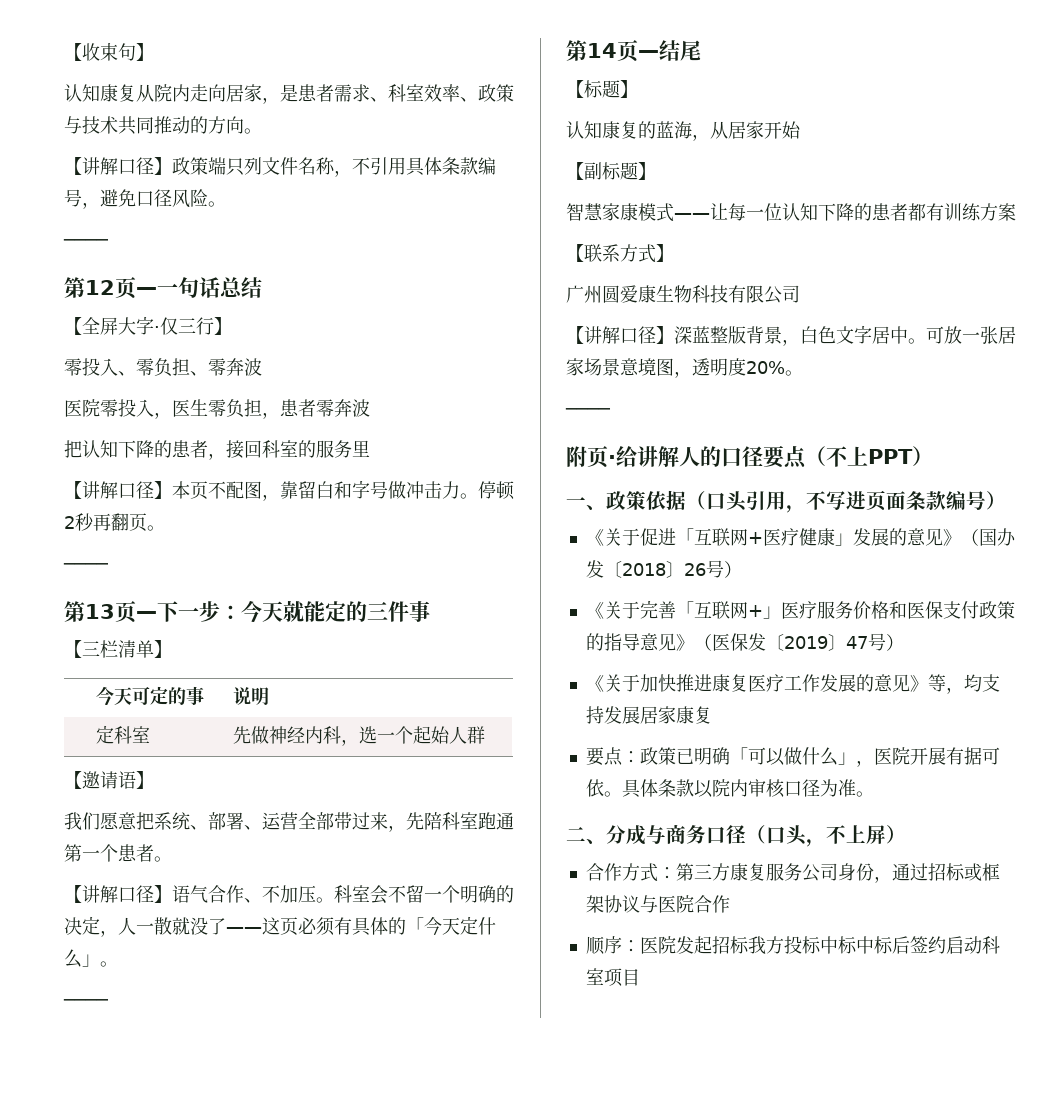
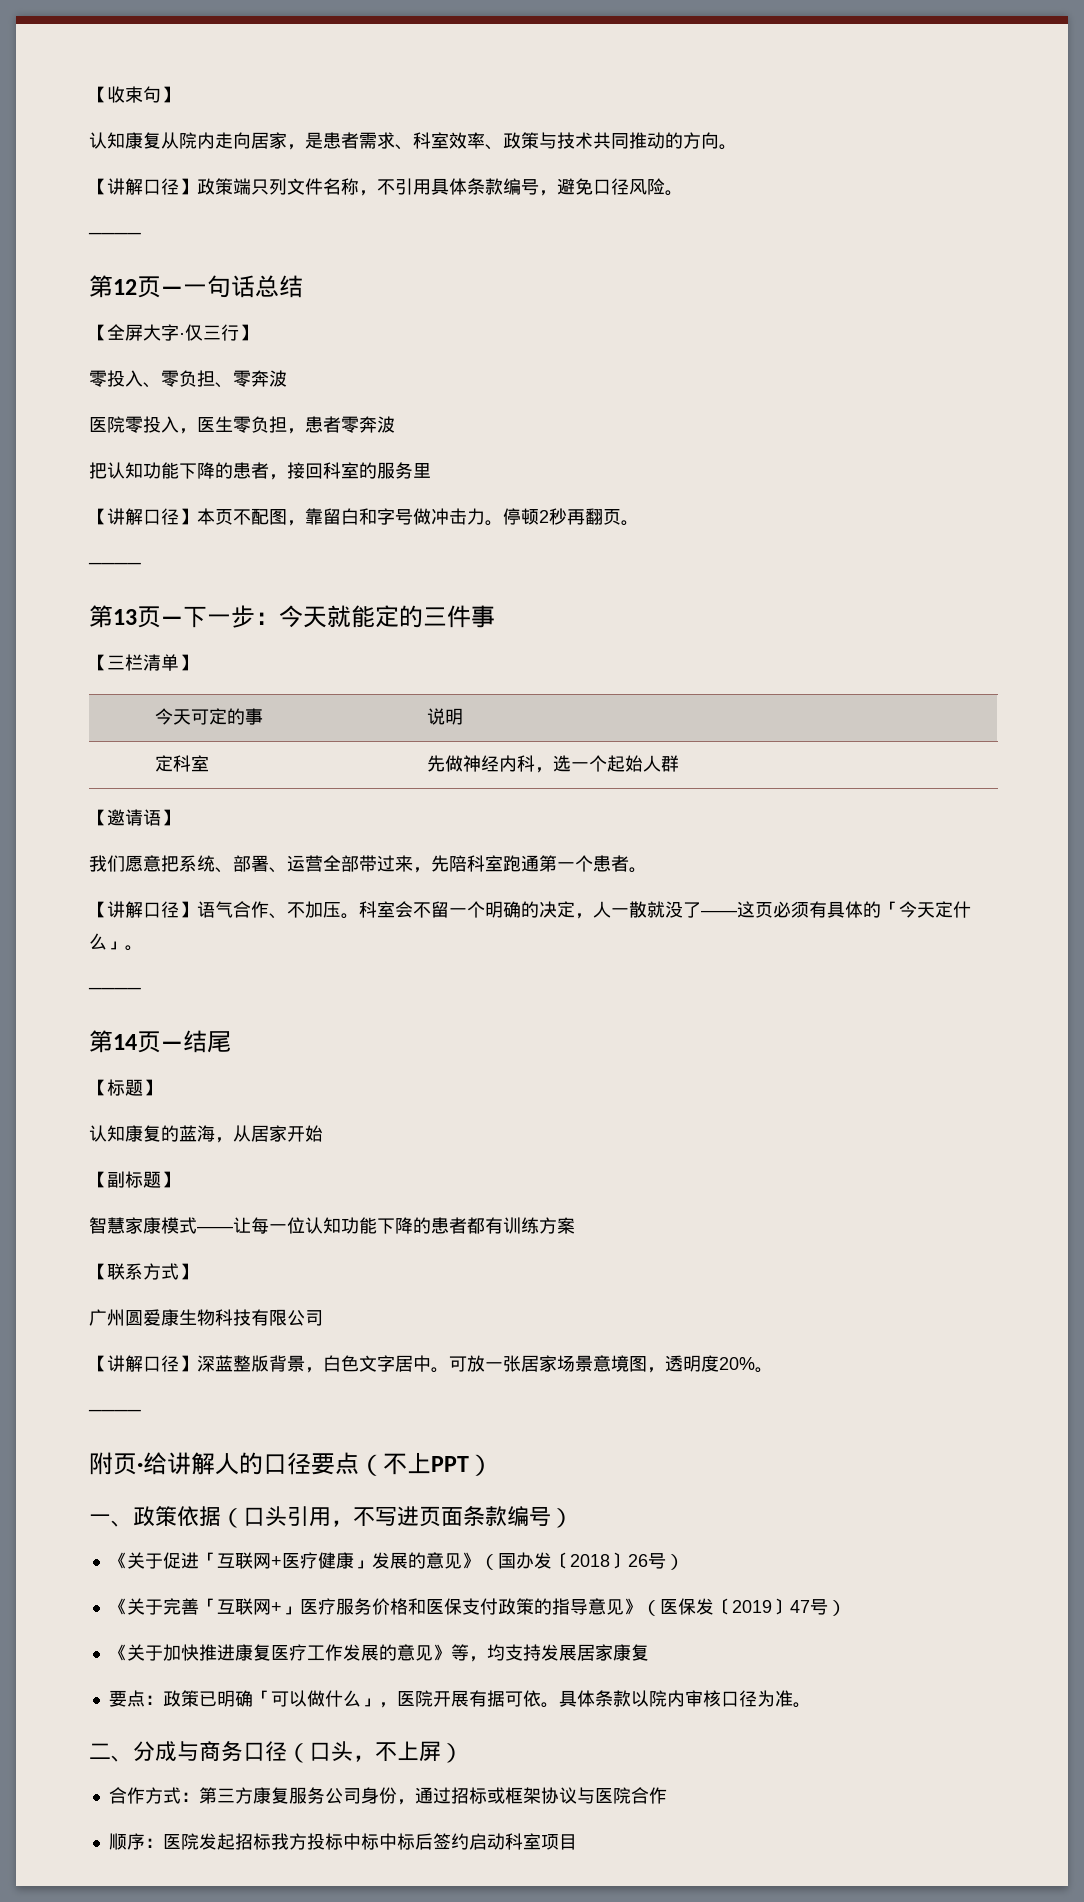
(118, 449) none -> [143,462,179,479] 功能
(818, 212) none -> [341,1217,377,1234] 功能

